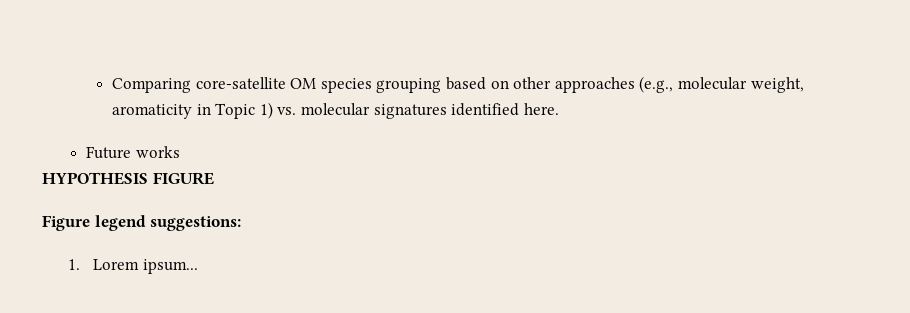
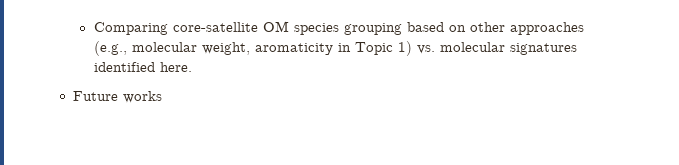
[42,172,214,185] [42,215,242,231] [67,259,198,274] // HYPOTHESIS FIGURE // Figure legend suggestions: // 1. Lorem ipsum... -> (163, 97) none

